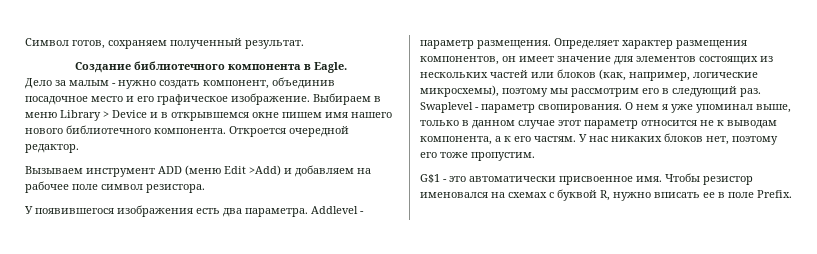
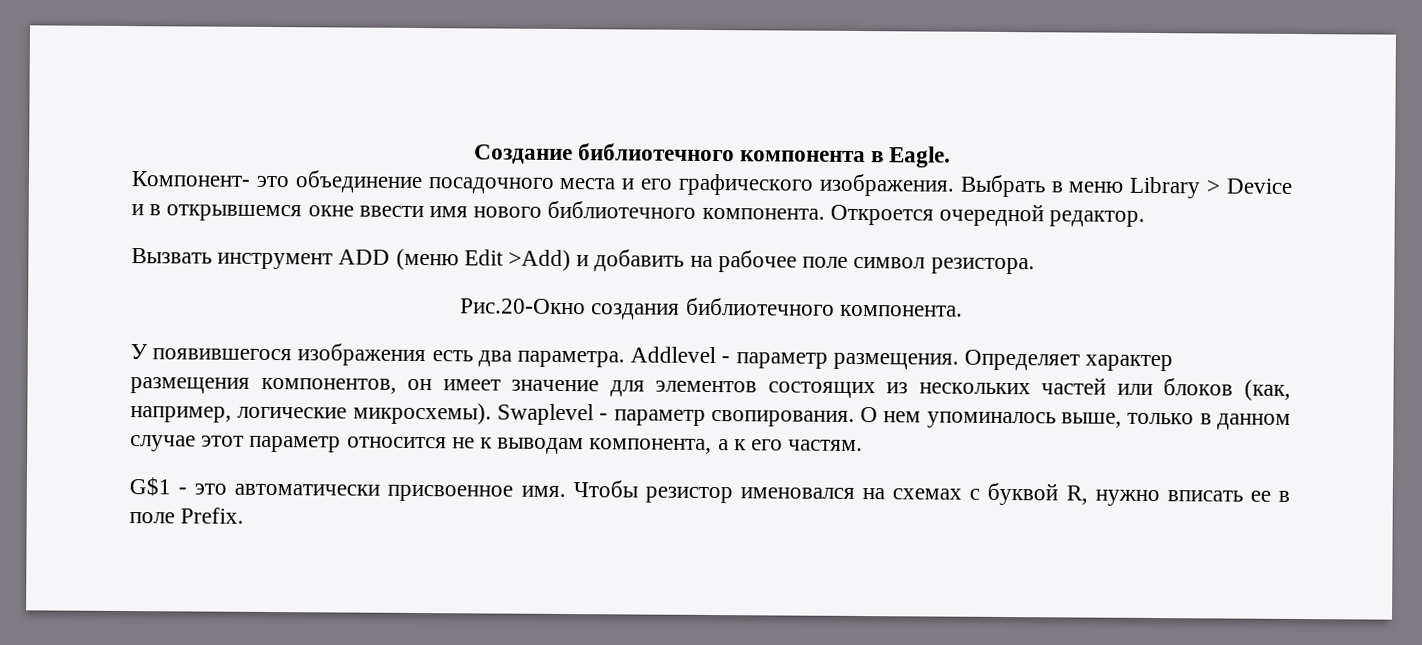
[25,38,304,49] Символ готов, сохраняем полученный результат. // -> (473, 154) none
[25,77,335,89] [25,93,371,105] Дело за малым - нужно создать компонент, объединив посадочное место и его графическое изображение. Выбираем -> [131,170,1046,198] Компонент- это объединение посадочного места и его графического изображения. Выбрать
[282,112,392,118] пишем имя нашего -> [358,205,469,218] ввести имя
[25,166,83,174] Вызываем -> [131,248,212,264] Вызвать
[295,165,354,177] добавляем -> [594,249,685,272] добавить
(205, 188) none -> [460,297,963,320] // Рис.20-Окно создания библиотечного компонента.
[420,85,761,97] микросхемы), поэтому мы рассмотрим его в следующий раз. -> [352,402,492,425] микросхемы).
[662,104,753,113] я уже упоминал -> [926,411,1056,429] упоминалось
[579,133,778,145] [420,152,535,161] У нас никаких блоков нет, поэтому его тоже пропустим. -> (864, 445) none

